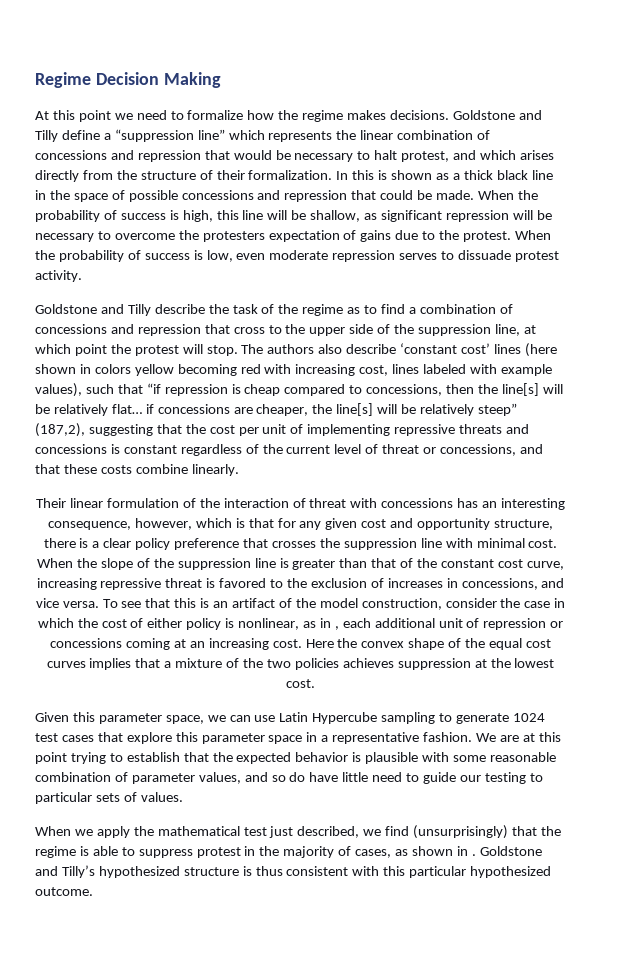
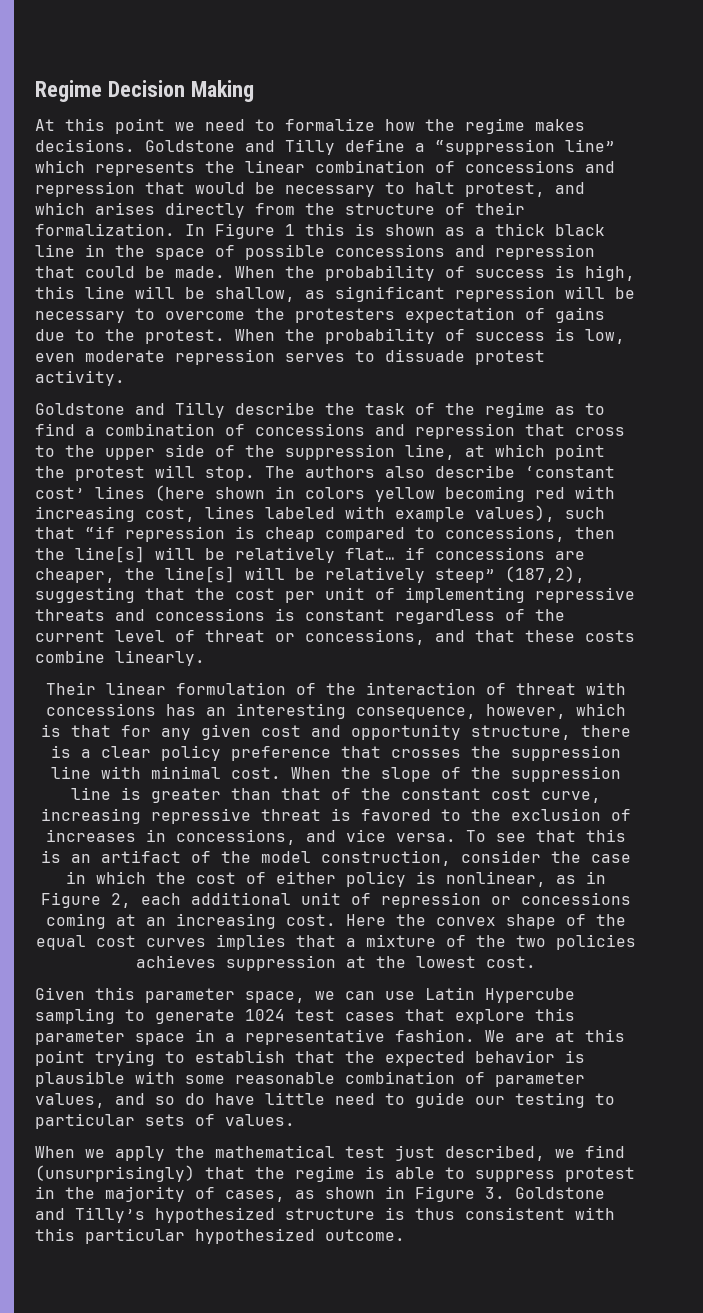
(349, 175) none -> [215,223,295,239] Figure 1
[334,626,339,630] , -> [40,892,131,908] Figure 2,
[471,854,476,856] . -> [415,1186,505,1202] Figure 3.

